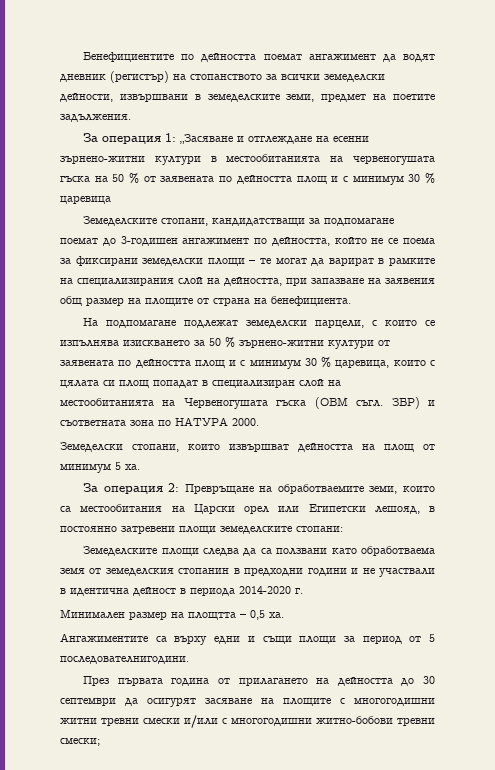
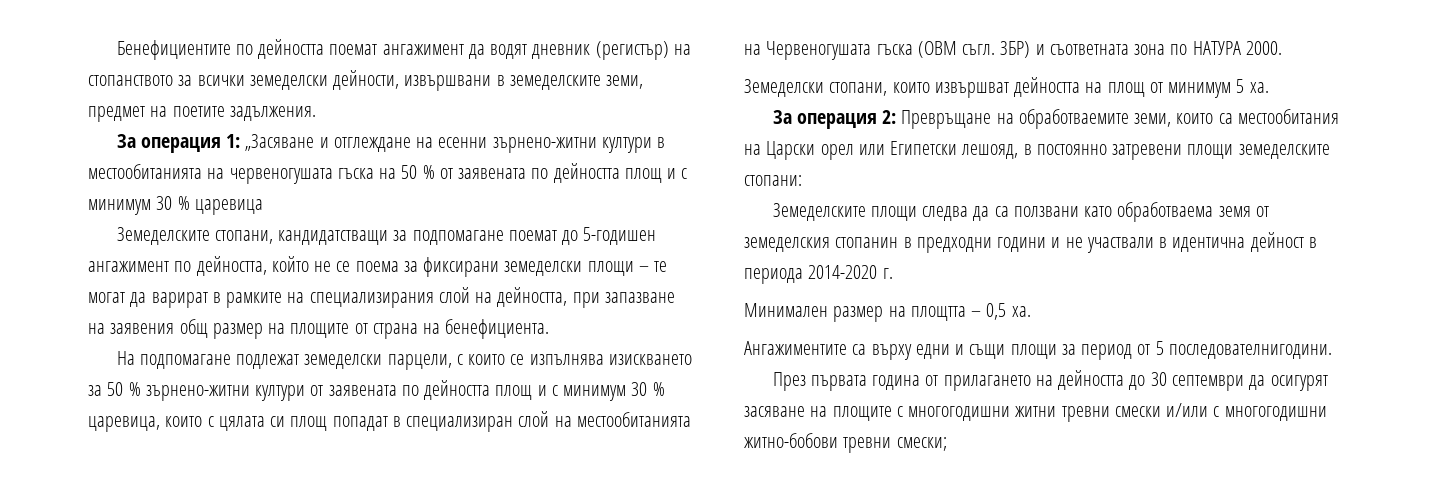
[120,236,178,246] 3-годишен -> [583,227,657,245] 5-годишен

